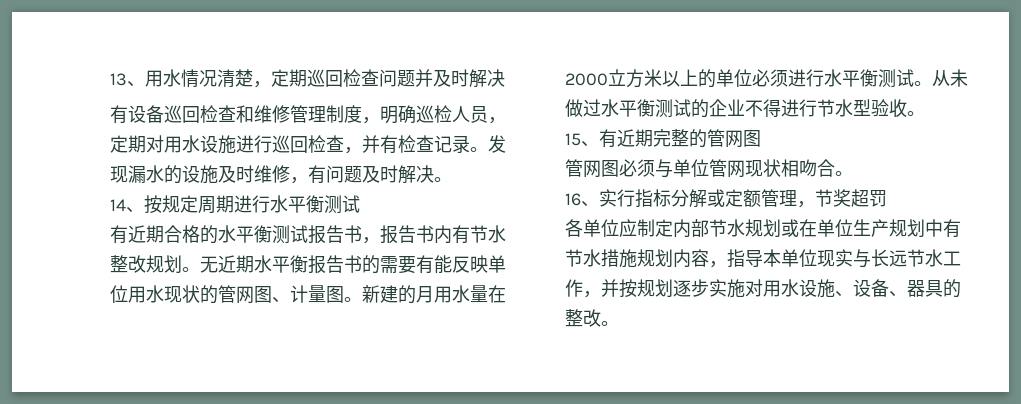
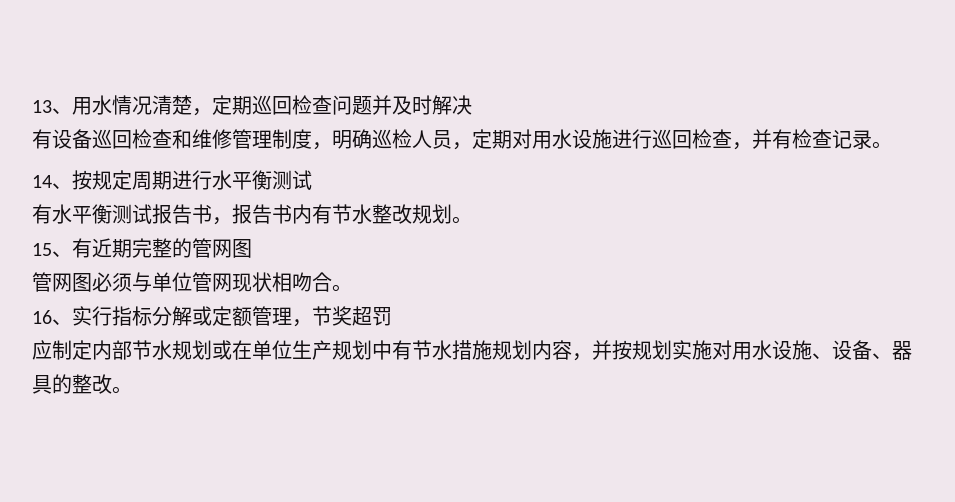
[488,135,506,153] [110,165,452,184] 发现漏水的设施及时维修，有问题及时解决。 -> (892, 145) none
[128,225,218,244] 近期合格的 -> (52, 214) none
[200,255,506,274] [110,285,506,304] [565,69,968,88] [565,99,925,118] 无近期水平衡报告书的需要有能反映单位用水现状的管网图、计量图。新建的月用水量在2000立方米以上的单位必须进行水平衡测试。从未做过水平衡测试的企业不得进行节水型验收。 -> (472, 220) none
[565,219,619,237] 各单位 -> (392, 316) none
[727,249,961,268] [565,279,601,298] 指导本单位现实与长远节水工作， -> (592, 357) none
[673,279,709,297] 逐步 -> (672, 350) none

